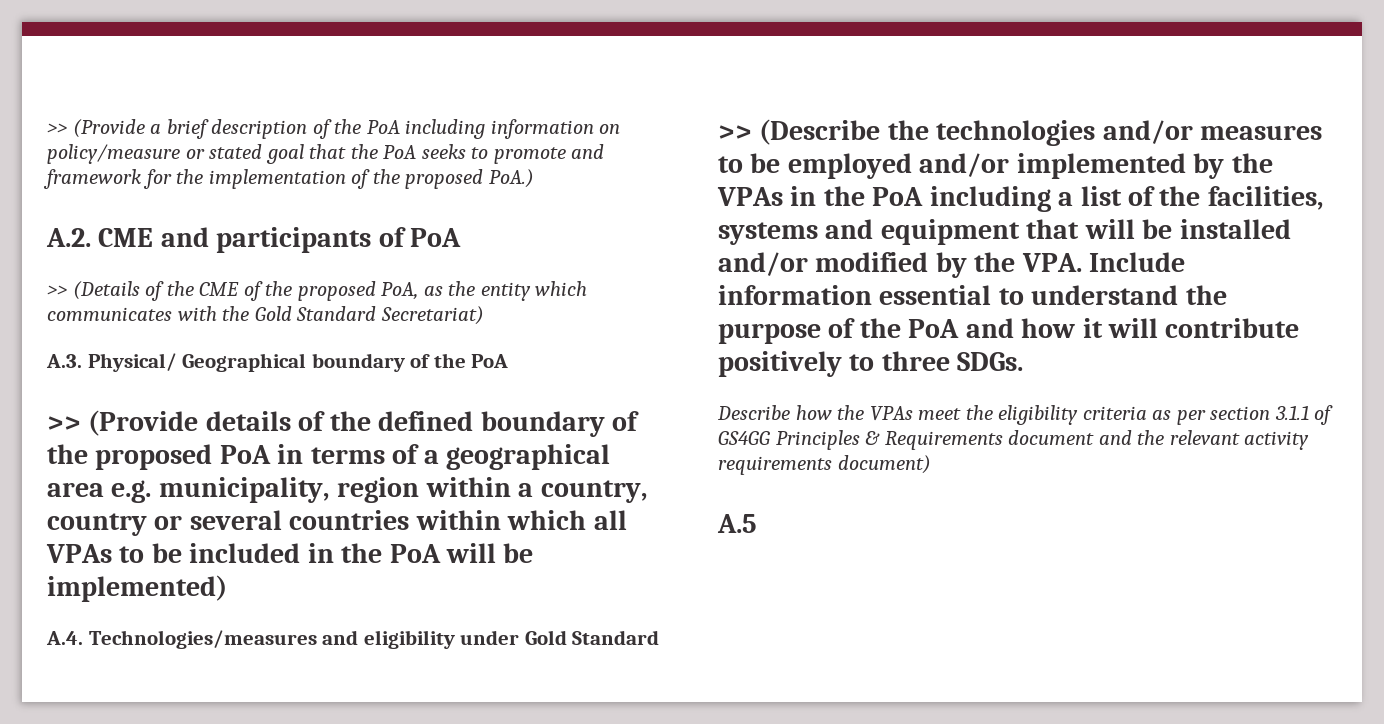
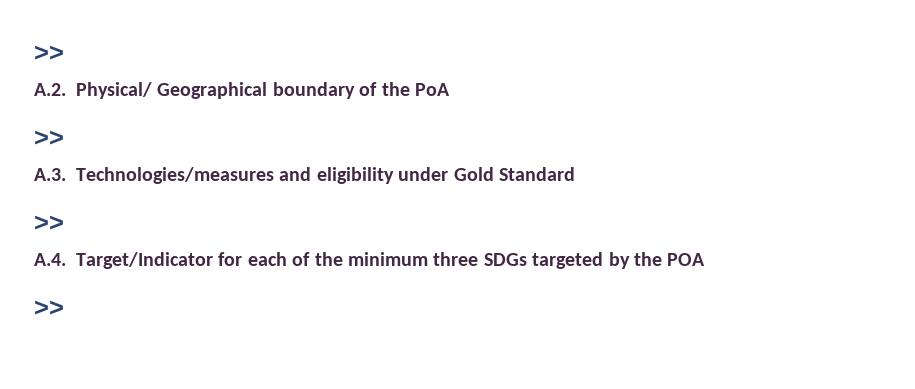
[47,119,621,139] [47,144,605,164] [43,169,534,189] [46,227,462,253] [47,281,588,301] [47,306,484,325] [46,354,82,368] >> (Provide a brief description of the PoA including information on policy/measure or stated goal that the PoA seeks to promote and framework for the implementation of the proposed PoA.) // A.2. CME and participants of PoA // >> (Details of the CME of the proposed PoA, as the entity which communicates with the Gold Standard Secretariat) // A.3. -> [34,45,64,61] [34,83,66,96] >> // A.2.
[88,410,639,437] [47,444,610,470] [47,477,648,503] [47,510,627,536] [46,543,534,563] [47,575,227,602] [46,631,83,645] (Provide details of the defined boundary of the proposed PoA in terms of a geographical area e.g. municipality, region within a country, country or several countries within which all VPAs to be included in the PoA will be implemented) // A.4. -> [34,168,66,181] // A.3.
[759,119,1323,146] [718,153,1273,179] [717,186,1324,212] [718,219,1291,245] [718,252,1186,278] [718,285,1227,305] [718,318,1300,344] [718,351,1024,377] [717,405,1334,425] [718,430,1310,450] [718,455,931,475] [717,514,757,533] (Describe the technologies and/or measures to be employed and/or implemented by the VPAs in the PoA including a list of the facilities, systems and equipment that will be installed and/or modified by the VPA. Include information essential to understand the purpose of the PoA and how it will contribute positively to three SDGs. // Describe how the VPAs meet the eligibility criteria as per section 3.1.1 of GS4GG Principles & Requirements document and the relevant activity requirements document) // A.5 -> [34,252,706,269] [34,300,64,316] // A.4. Target/Indicator for each of the minimum three SDGs targeted by the POA // >>

